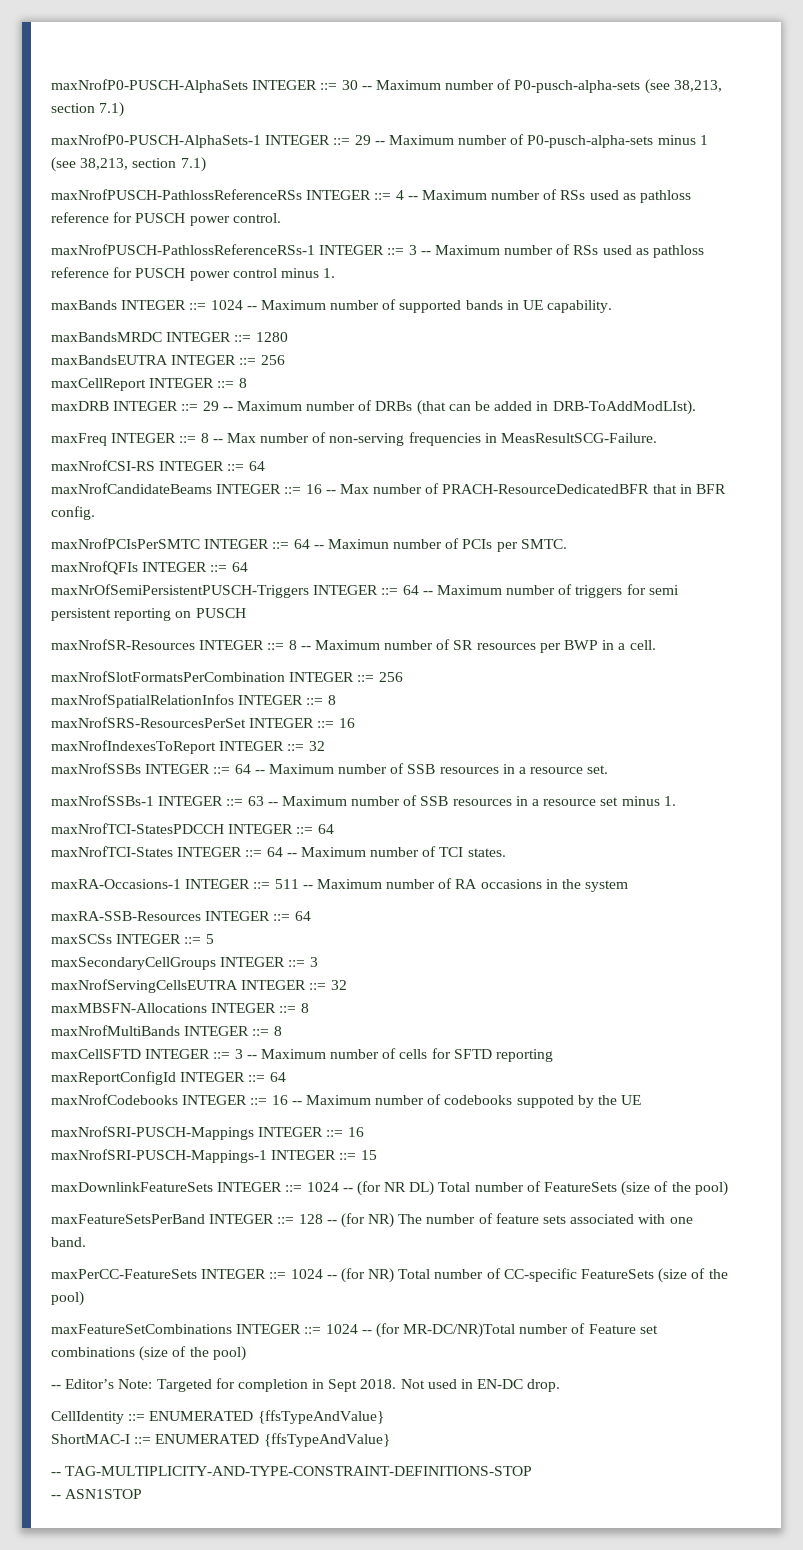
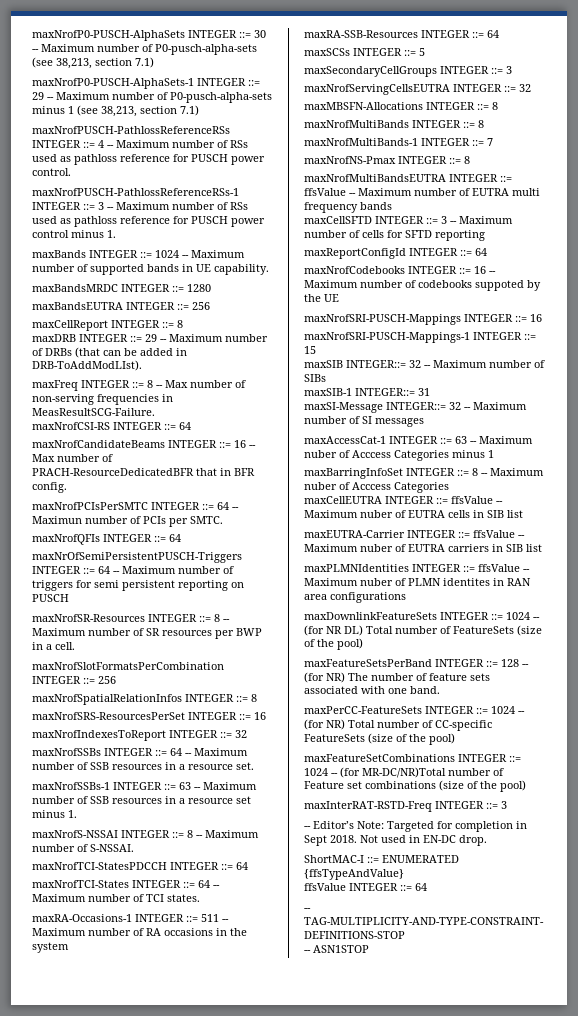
(676, 801) none -> [32,830,259,838] [32,844,134,852] // maxNrofS-NSSAI INTEGER ::= 8 -- Maximum number of S-NSSAI.
(282, 1031) none -> [304,138,493,146] [304,156,470,164] [304,174,512,182] [304,188,540,196] [304,202,392,213] // maxNrofMultiBands-1 INTEGER ::= 7 // maxNrofNS-Pmax INTEGER ::= 8 // maxNrofMultiBandsEUTRA INTEGER ::= ffsValue -- Maximum number of EUTRA multi frequency bands
(377, 1155) none -> [304,360,545,368] [304,374,326,382] [304,388,430,396] [304,402,527,413] [304,416,424,427] [304,436,533,444] [304,450,494,461] [304,468,544,479] [304,482,449,493] [304,496,503,504] [304,510,523,518] [304,530,525,538] [304,544,542,552] [304,564,530,572] [304,578,531,586] [304,592,406,603] // maxSIB INTEGER::= 32 -- Maximum number of SIBs // maxSIB-1 INTEGER::= 31 // maxSI-Message INTEGER::= 32 -- Maximum number of SI messages // maxAccessCat-1 INTEGER ::= 63 -- Maximum nuber of Acccess Categories minus 1 // maxBarringInfoSet INTEGER ::= 8 -- Maximum nuber of Acccess Categories // maxCellEUTRA INTEGER ::= ffsValue -- Maximum nuber of EUTRA cells in SIB list // maxEUTRA-Carrier INTEGER ::= ffsValue -- Maximum nuber of EUTRA carriers in SIB list // maxPLMNIdentities INTEGER ::= ffsValue -- Maximum nuber of PLMN identites in RAN area configurations
(246, 1353) none -> [304,801,507,812] // maxInterRAT-RSTD-Freq INTEGER ::= 3
[51,1410,384,1424] [51,1433,390,1447] CellIdentity ::= ENUMERATED {ffsTypeAndValue} // ShortMAC-I ::= ENUMERATED {ffsTypeAndValue} -> [304,855,459,863] [304,869,404,880] [304,883,427,891] ShortMAC-I ::= ENUMERATED {ffsTypeAndValue} // ffsValue INTEGER ::= 64

